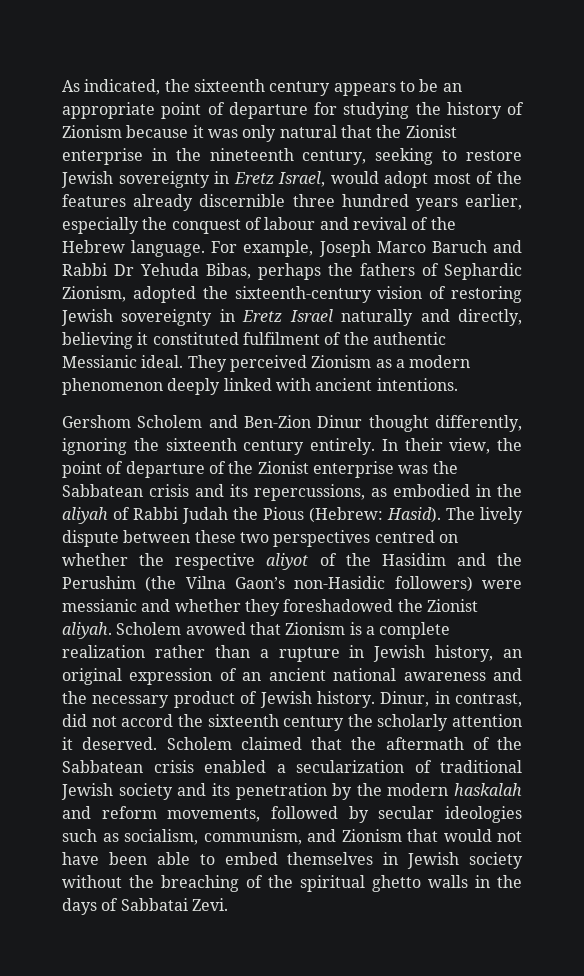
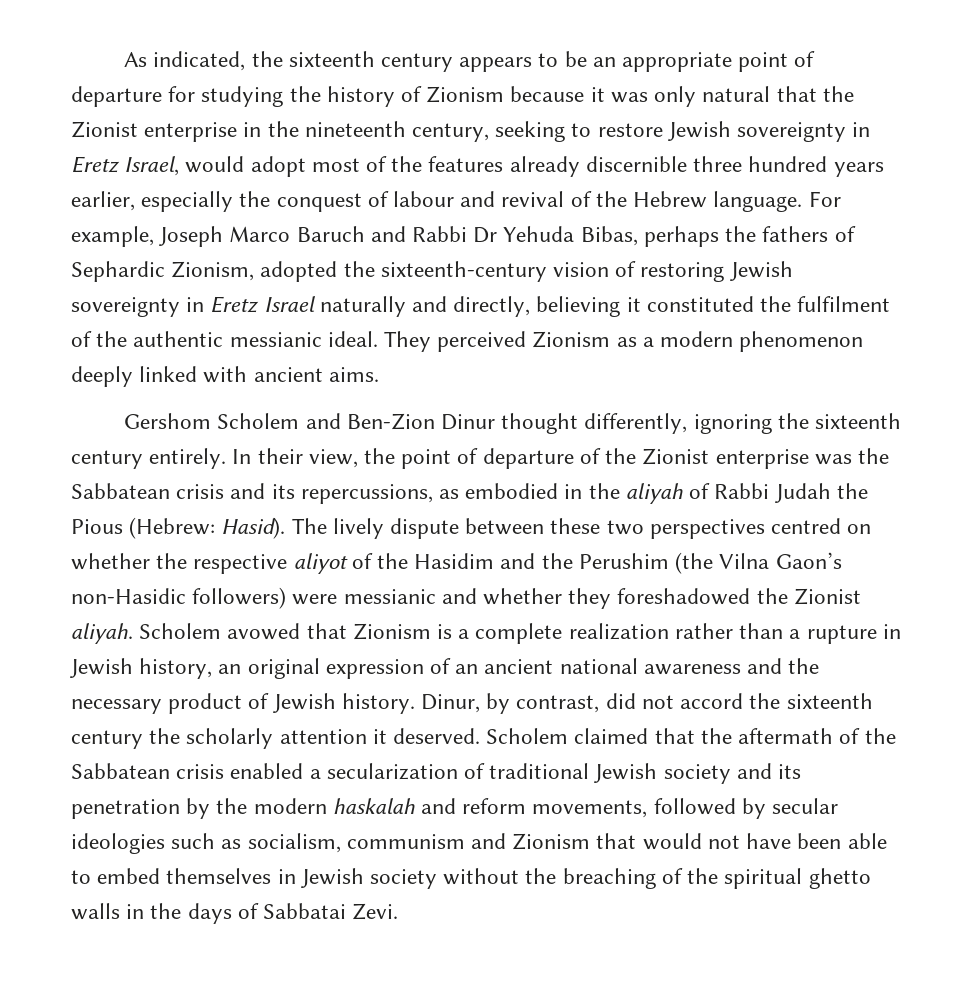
(239, 338) none -> [760,296,792,312] the
[62,355,137,368] Messianic -> [229,332,322,347] messianic
[376,378,458,391] intentions. -> [328,367,379,382] aims.
[434,691,450,704] in -> [486,693,511,714] by
[203,829,302,845] communism, -> [346,834,465,849] communism

